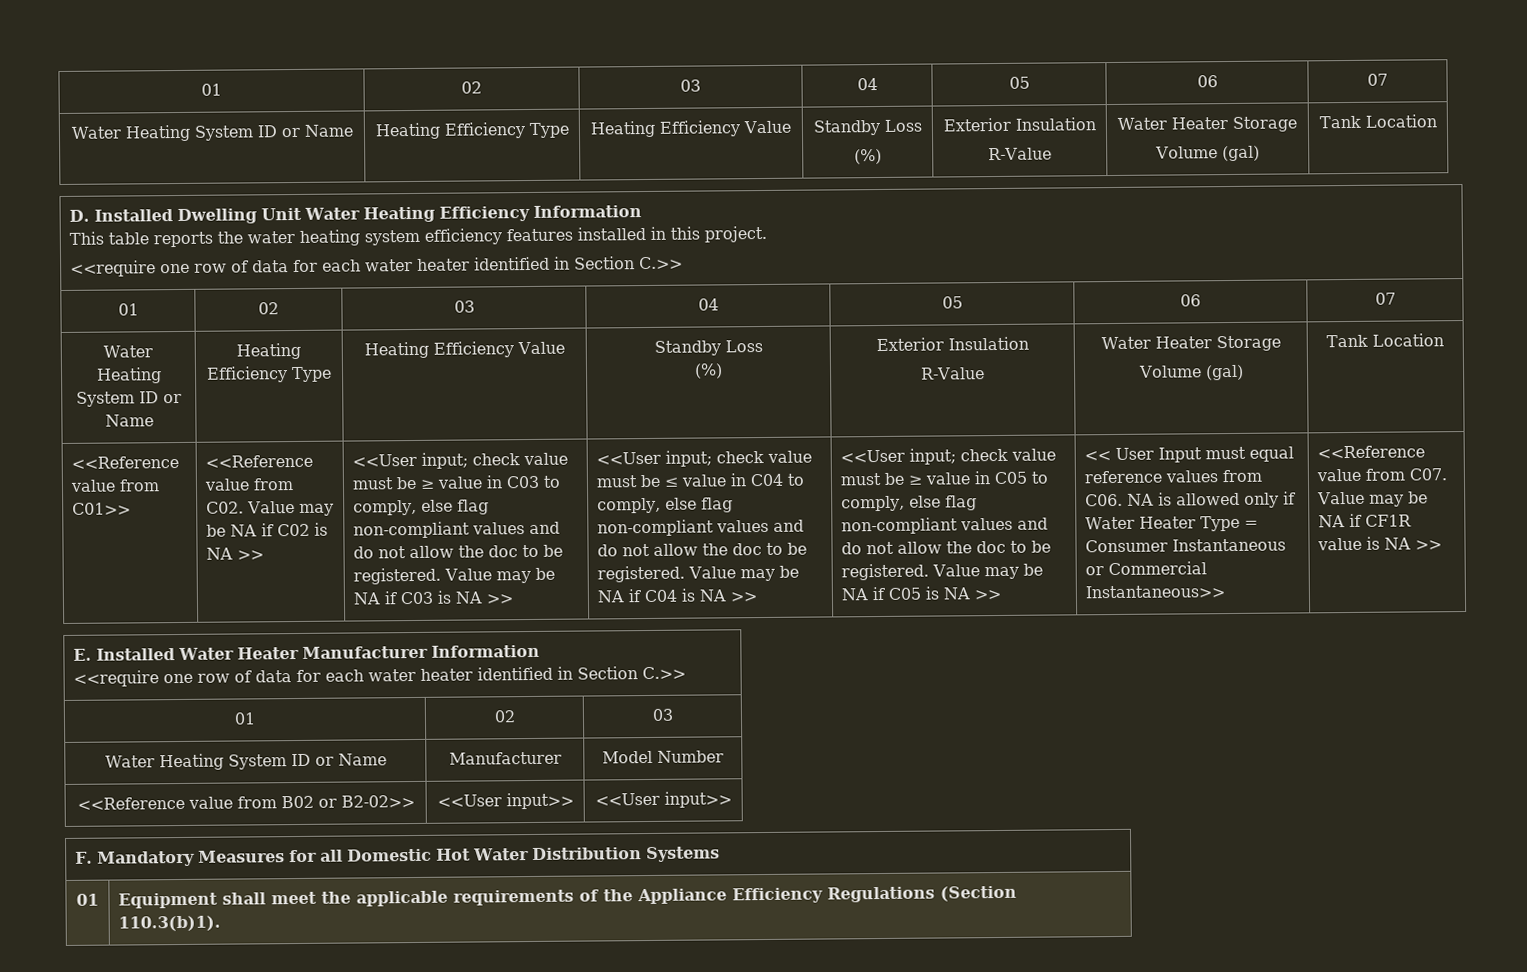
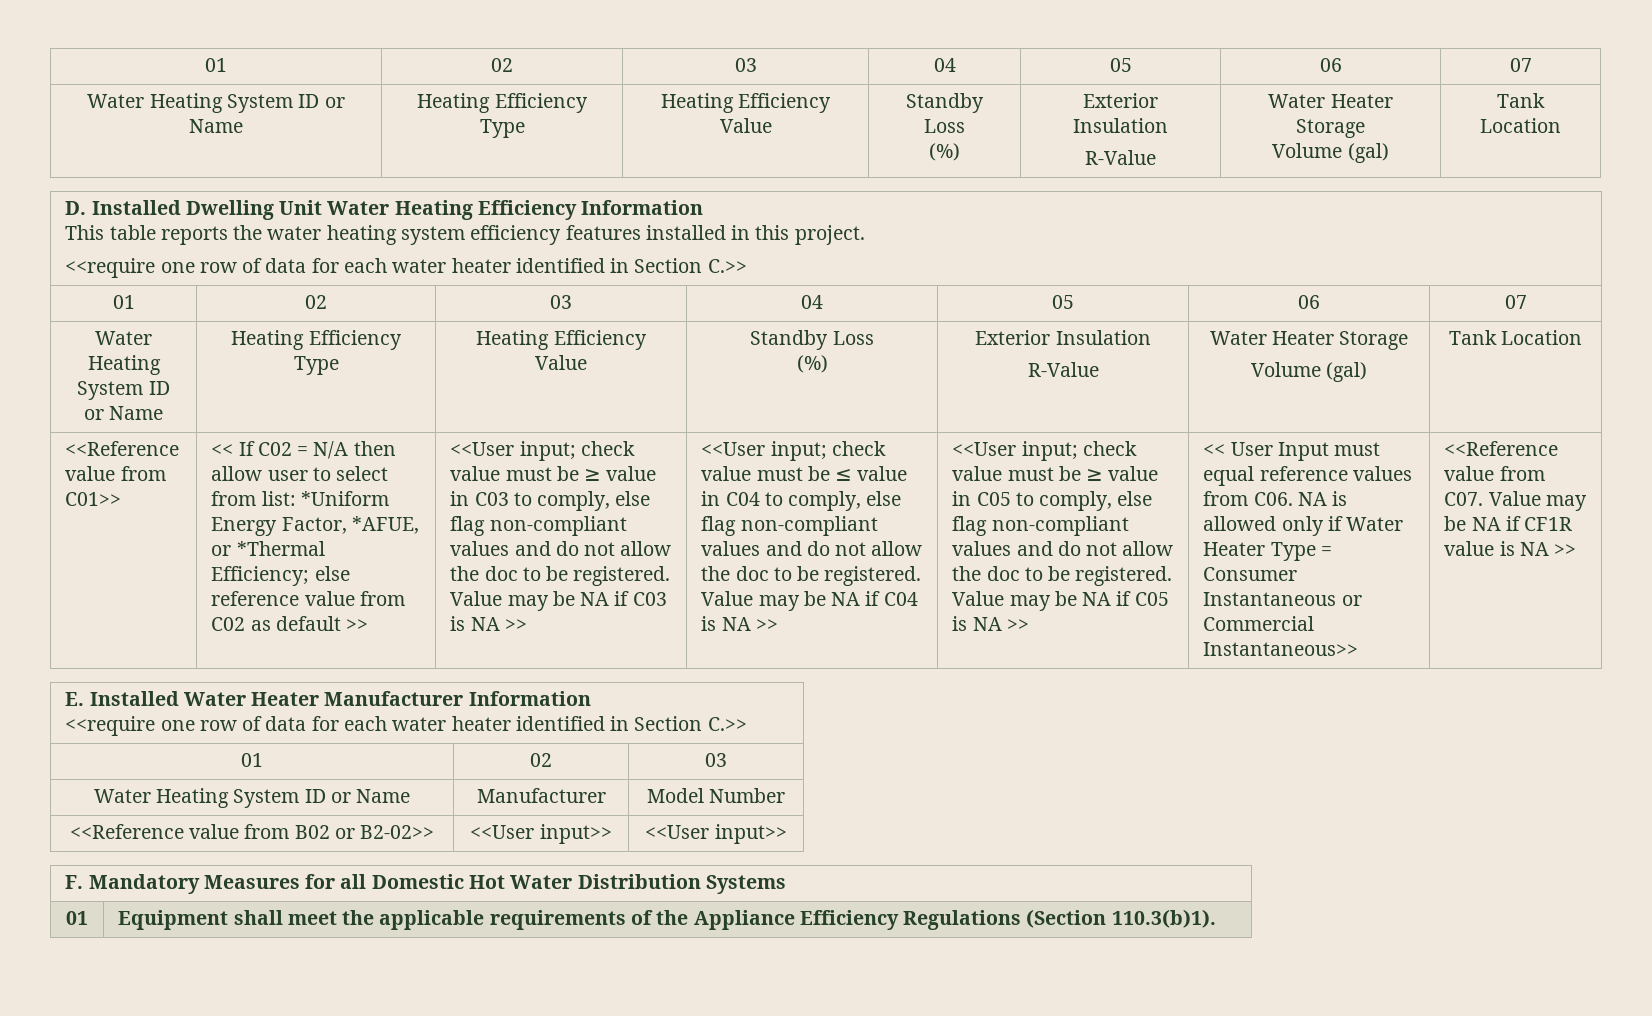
[205,454,314,468] [204,478,295,491] [206,501,335,516] [206,522,329,537] [206,547,234,560] <<Reference value from C02. Value may be NA if C02 is NA -> [211,441,396,459] [211,466,389,481] [211,491,389,506] [211,516,419,536] [211,541,325,556] [211,566,350,586] [211,591,405,606] [211,616,341,631] << If C02 = N/A then allow user to select from list: *Uniform Energy Factor, *AFUE, or *Thermal Efficiency; else reference value from C02 as default

